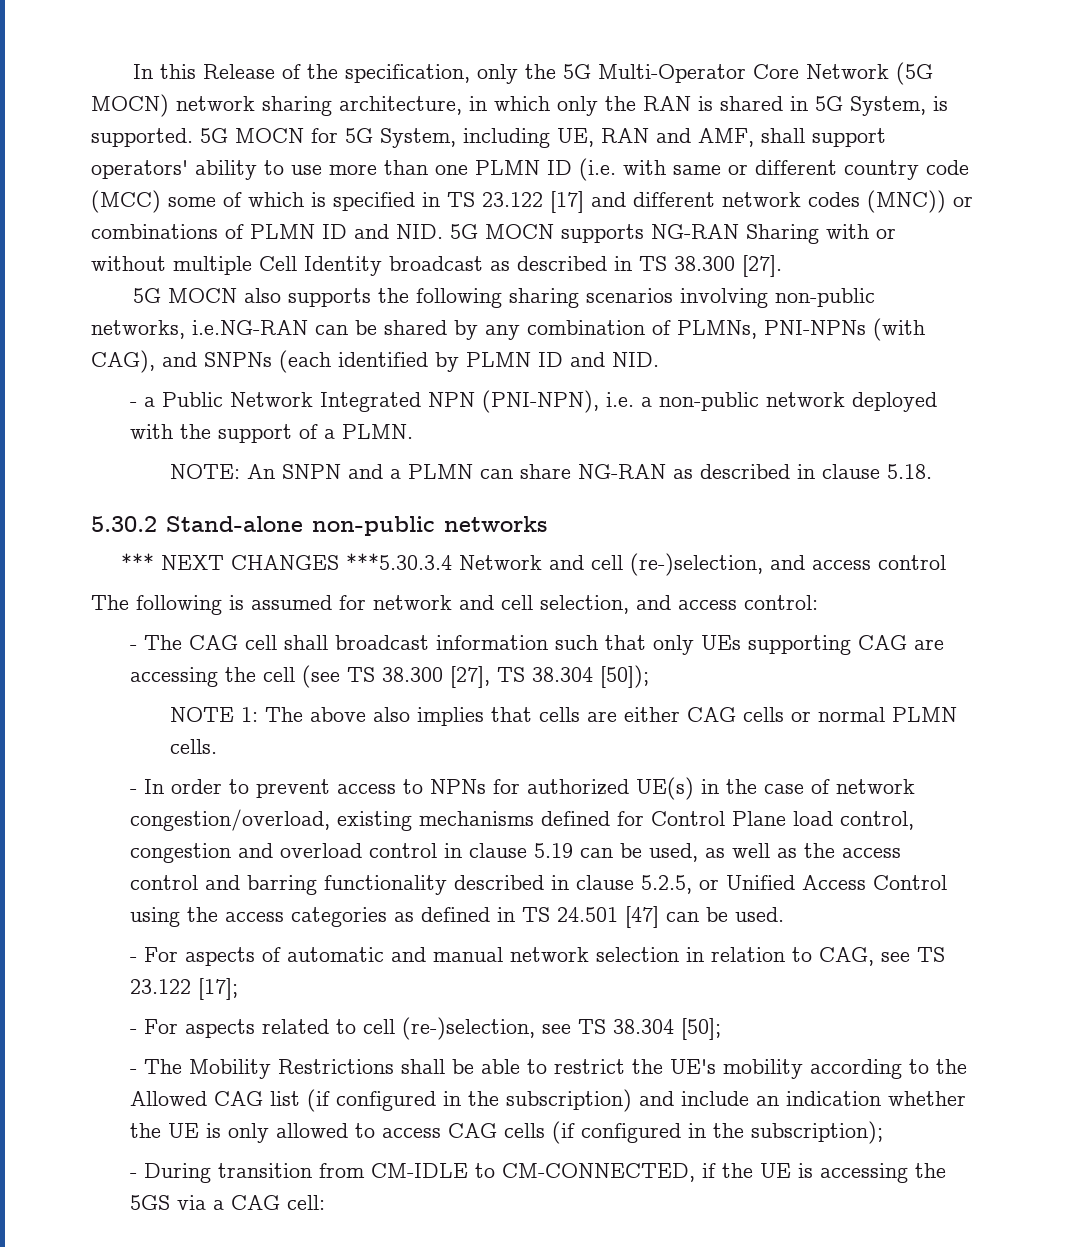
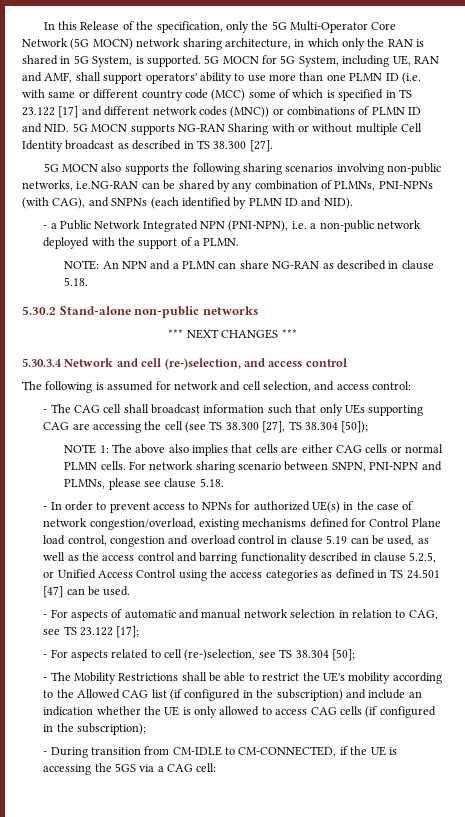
[612,352,659,367] NID. -> [323,197,353,209] NID).
[281,464,341,479] SNPN -> [121,261,147,269] NPN
[346,553,452,570] ***5.30.3.4 -> [281,329,297,338] [22,358,62,367] *** // 5.30.3.4
(217, 746) none -> [128,461,442,473] [64,478,224,490] For network sharing scenario between SNPN, PNI-NPN and PLMNs, please see clause 5.18.

